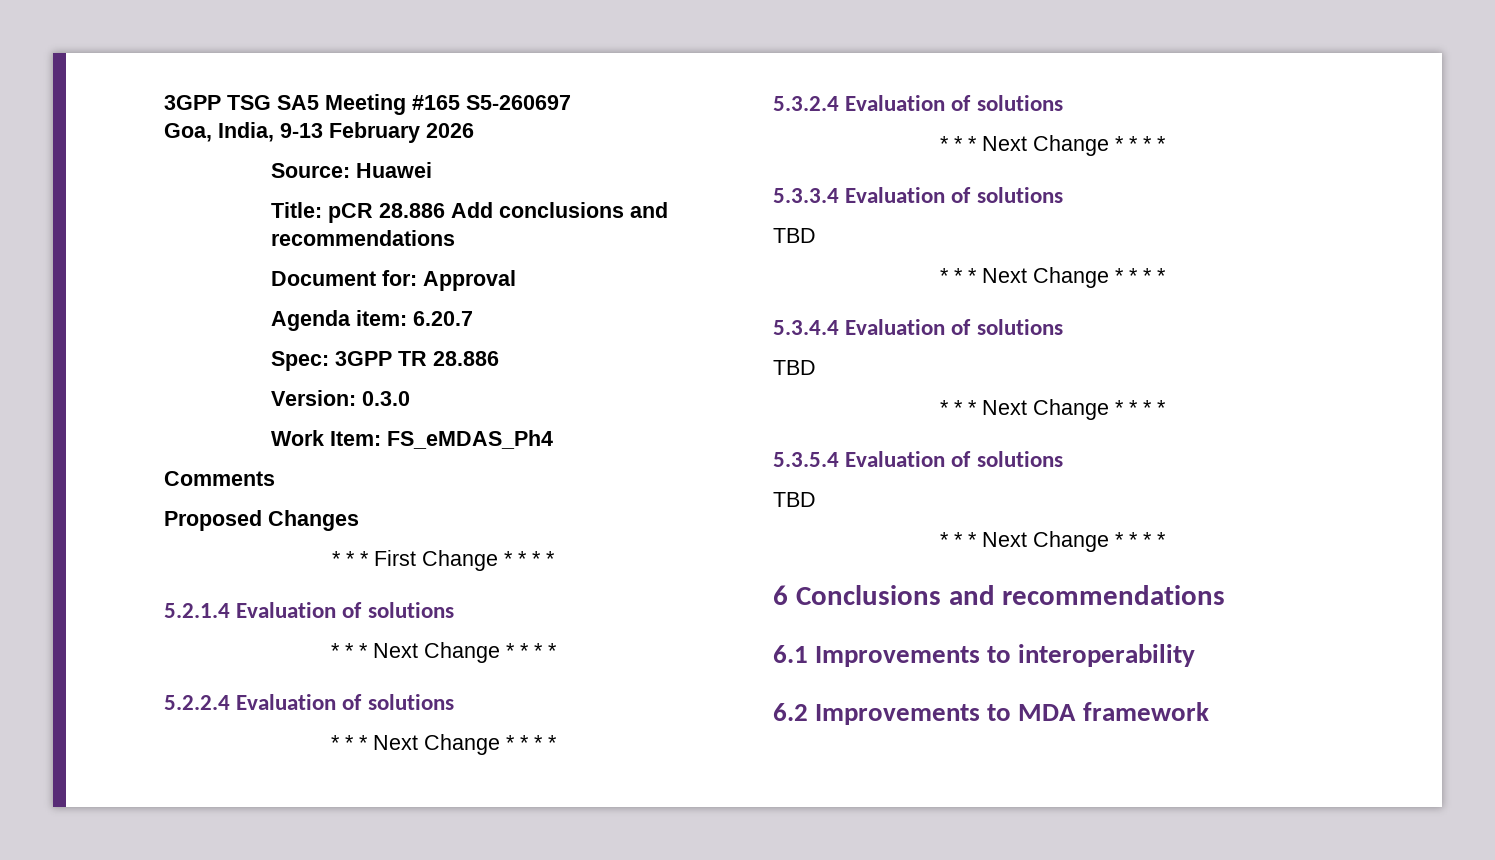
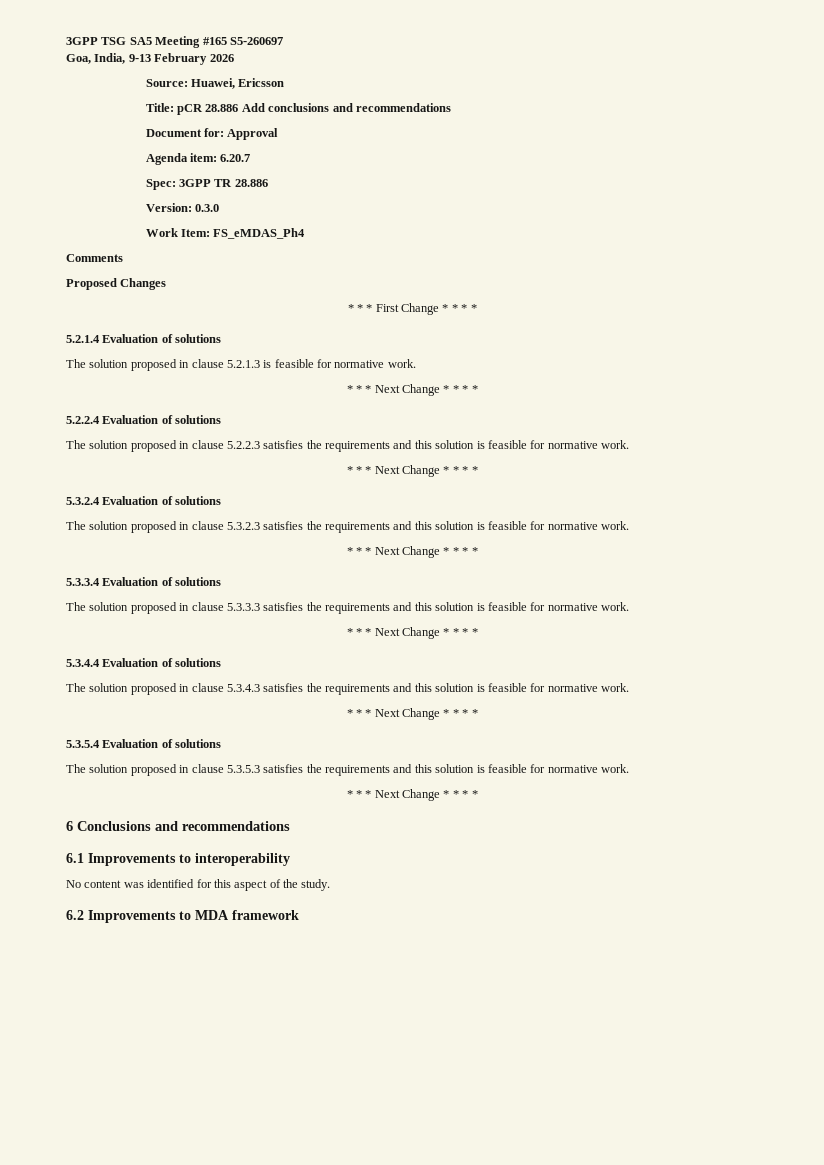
[355,162,432,178] Huawei -> [191,78,285,89] Huawei, Ericsson
(454, 610) none -> [66,359,416,371] // The solution proposed in clause 5.2.1.3 is feasible for normative work.
(454, 702) none -> [66,440,629,452] // The solution proposed in clause 5.2.2.3 satisfies the requirements and this solution is feasible for normative work.
(1063, 103) none -> [66,521,629,533] // The solution proposed in clause 5.3.2.3 satisfies the requirements and this solution is feasible for normative work.
[773,228,816,243] TBD -> [66,602,629,614] The solution proposed in clause 5.3.3.3 satisfies the requirements and this solution is feasible for normative work.
[773,360,816,375] TBD -> [66,683,629,695] The solution proposed in clause 5.3.4.3 satisfies the requirements and this solution is feasible for normative work.
[773,492,816,507] TBD -> [66,764,629,776] The solution proposed in clause 5.3.5.3 satisfies the requirements and this solution is feasible for normative work.
(1196, 655) none -> [66,879,331,891] // No content was identified for this aspect of the study.

